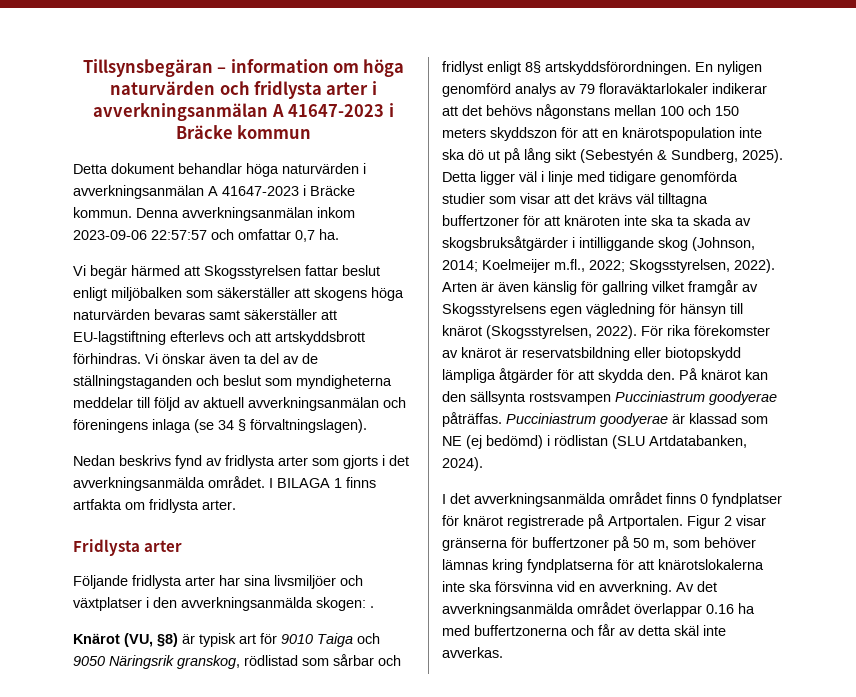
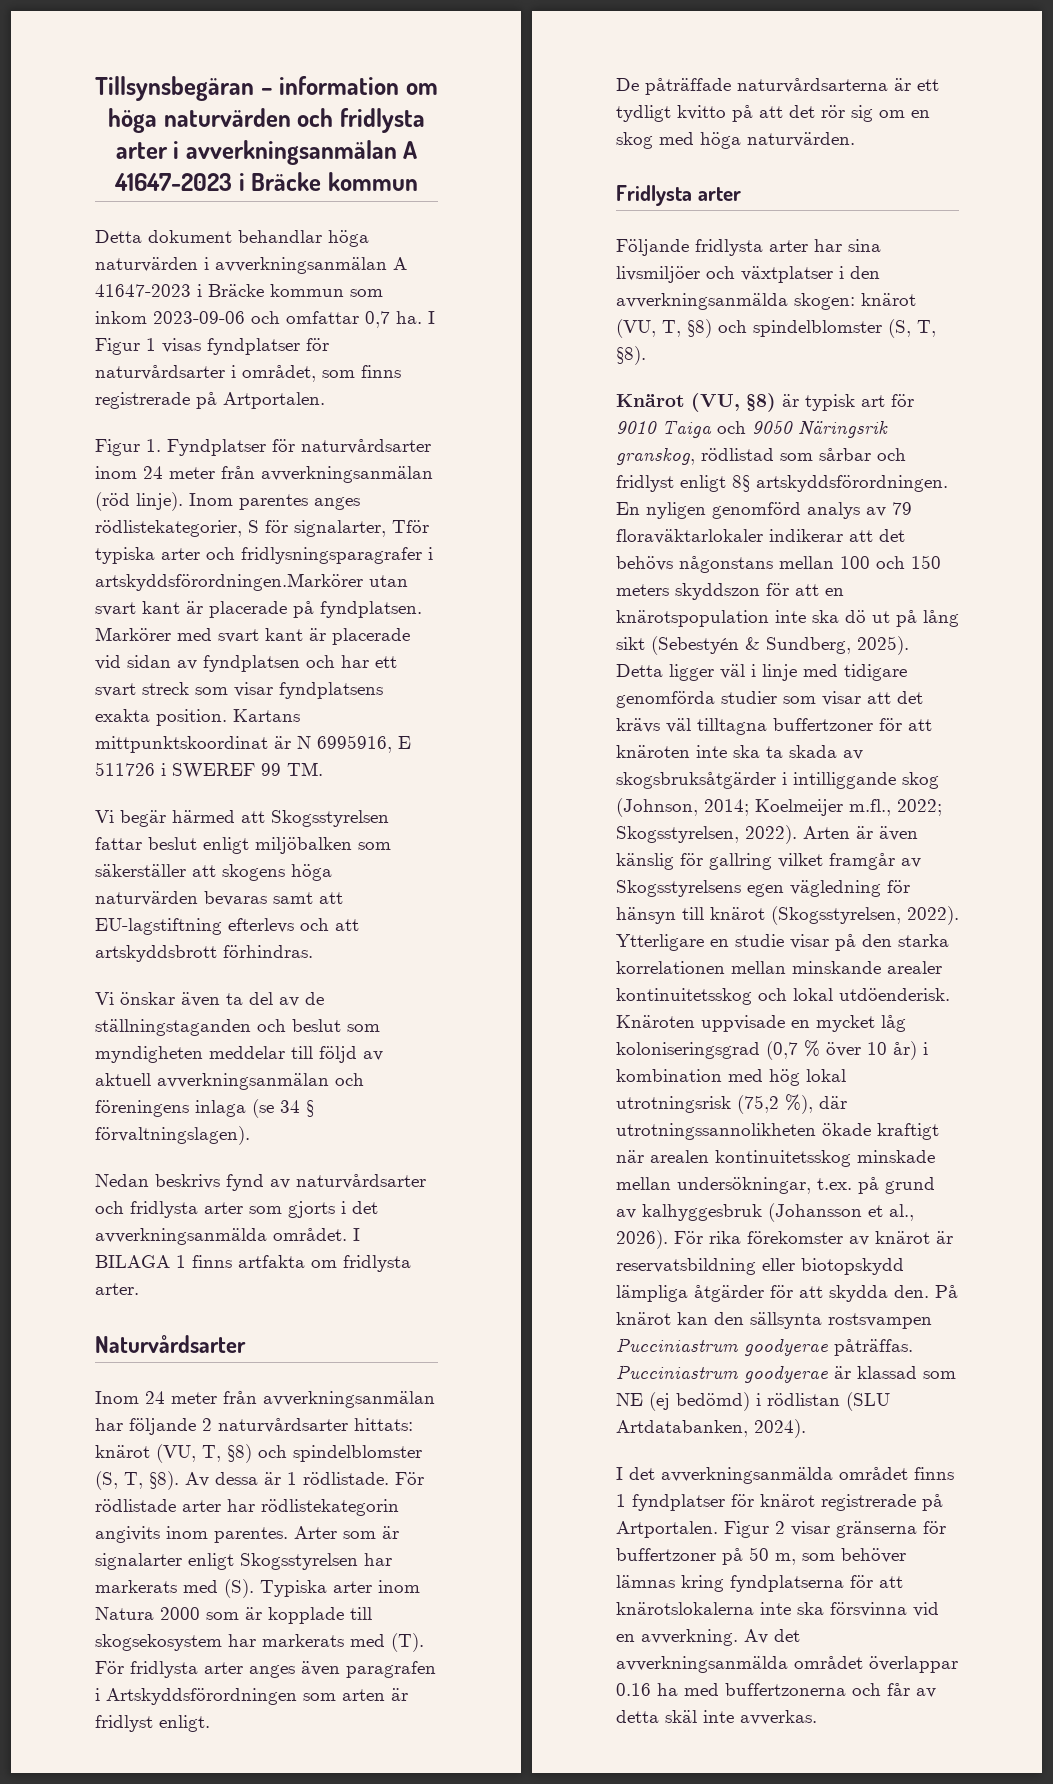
[73,207,313,221] kommun. Denna avverkningsanmälan -> [270,284,383,297] kommun som
[151,230,207,240] 22:57:57 -> (245, 317) none
(339, 234) none -> [428,311,435,324] [95,338,329,355] [95,365,401,382] [95,392,325,409] [95,439,431,456] [95,466,433,483] [95,492,360,511] [95,520,429,537] [95,547,433,564] [95,573,408,591] [95,601,422,618] [95,627,410,645] [95,655,397,672] [95,682,383,699] [95,709,300,726] [95,735,411,753] [95,762,323,779] I Figur 1 visas fyndplatser för naturvårdsarter i området, som finns registrerade på Artportalen. // Figur 1. Fyndplatser för naturvårdsarter inom 24 meter från avverkningsanmälan (röd linje). Inom parentes anges rödlistekategorier, S för signalarter, Tför typiska arter och fridlysningsparagrafer i artskyddsförordningen.Markörer utan svart kant är placerade på fyndplatsen. Markörer med svart kant är placerade vid sidan av fyndplatsen och har ett svart streck som visar fyndplatsens exakta position. Kartans mittpunktskoordinat är N 6995916, E 511726 i SWEREF 99 TM.
[244,309,317,320] säkerställer -> (313, 898) none
(141, 358) none -> (313, 951) //
[296,375,392,389] myndigheterna -> [95,1046,203,1063] myndigheten
(222, 462) none -> [296,1174,426,1189] [95,1201,124,1214] naturvårdsarter och
(236, 505) none -> [95,1335,246,1353] [95,1391,435,1408] [95,1418,413,1435] [95,1444,422,1463] [95,1471,424,1490] [95,1499,399,1516] [95,1526,399,1543] [95,1553,392,1570] [95,1579,420,1598] [95,1607,372,1624] [95,1633,424,1652] [95,1661,436,1678] [95,1688,408,1705] [95,1715,210,1732] [616,78,939,95] [616,105,930,122] [616,132,855,149] // Naturvårdsarter // Inom 24 meter från avverkningsanmälan har följande 2 naturvårdsarter hittats: knärot (VU, T, §8) och spindelblomster (S, T, §8). Av dessa är 1 rödlistade. För rödlistade arter har rödlistekategorin angivits inom parentes. Arter som är signalarter enligt Skogsstyrelsen har markerats med (S). Typiska arter inom Natura 2000 som är kopplade till skogsekosystem har markerats med (T). För fridlysta arter anges även paragrafen i Artskyddsförordningen som arten är fridlyst enligt. // De påträffade naturvårdsarterna är ett tydligt kvitto på att det rör sig om en skog med höga naturvärden.
[370,606,374,608] . -> [861,293,916,306] [616,319,936,338] [616,346,646,365] knärot (VU, T, §8) och spindelblomster (S, T, §8).
(637, 332) none -> [616,934,949,951] [616,961,942,974] [616,988,950,1005] [616,1015,906,1032] [616,1040,928,1060] [616,1069,846,1086] [616,1094,847,1114] [616,1123,939,1140] [616,1150,935,1167] [616,1177,935,1194] [616,1203,914,1222] [616,1230,668,1249] Ytterligare en studie visar på den starka korrelationen mellan minskande arealer kontinuitetsskog och lokal utdöenderisk. Knäroten uppvisade en mycket låg koloniseringsgrad (0,7 % över 10 år) i kombination med hög lokal utrotningsrisk (75,2 %), där utrotningssannolikheten ökade kraftigt när arealen kontinuitetsskog minskade mellan undersökningar, t.ex. på grund av kalhyggesbruk (Johansson et al., 2026).
[700,494,708,504] 0 -> [616,1494,626,1507] 1

